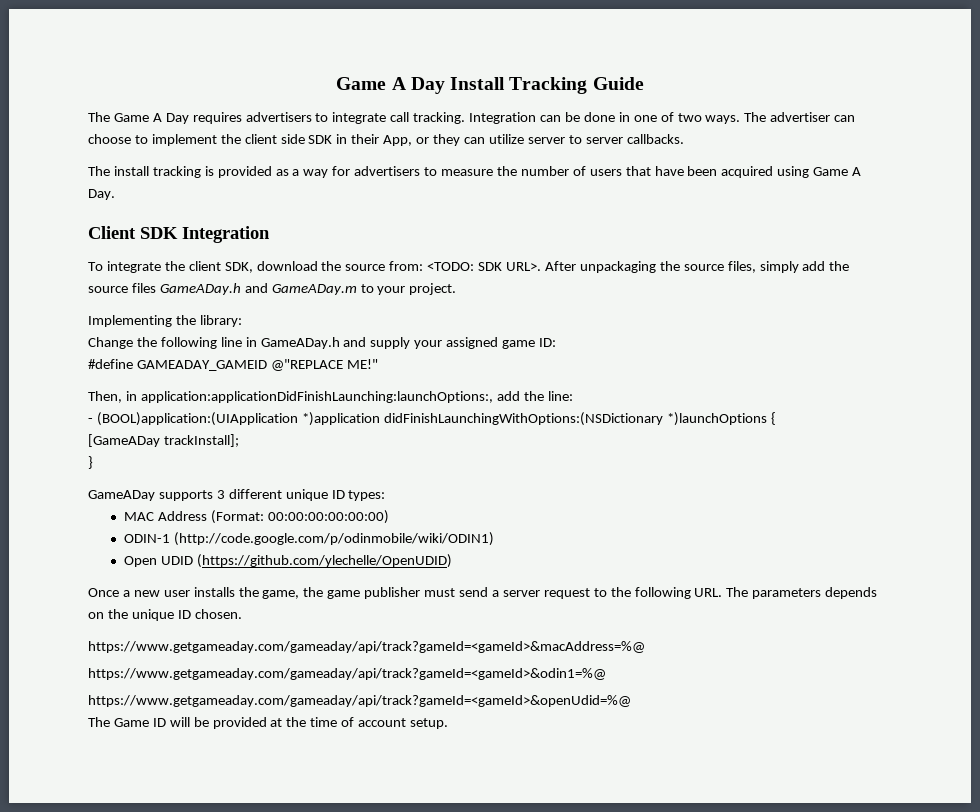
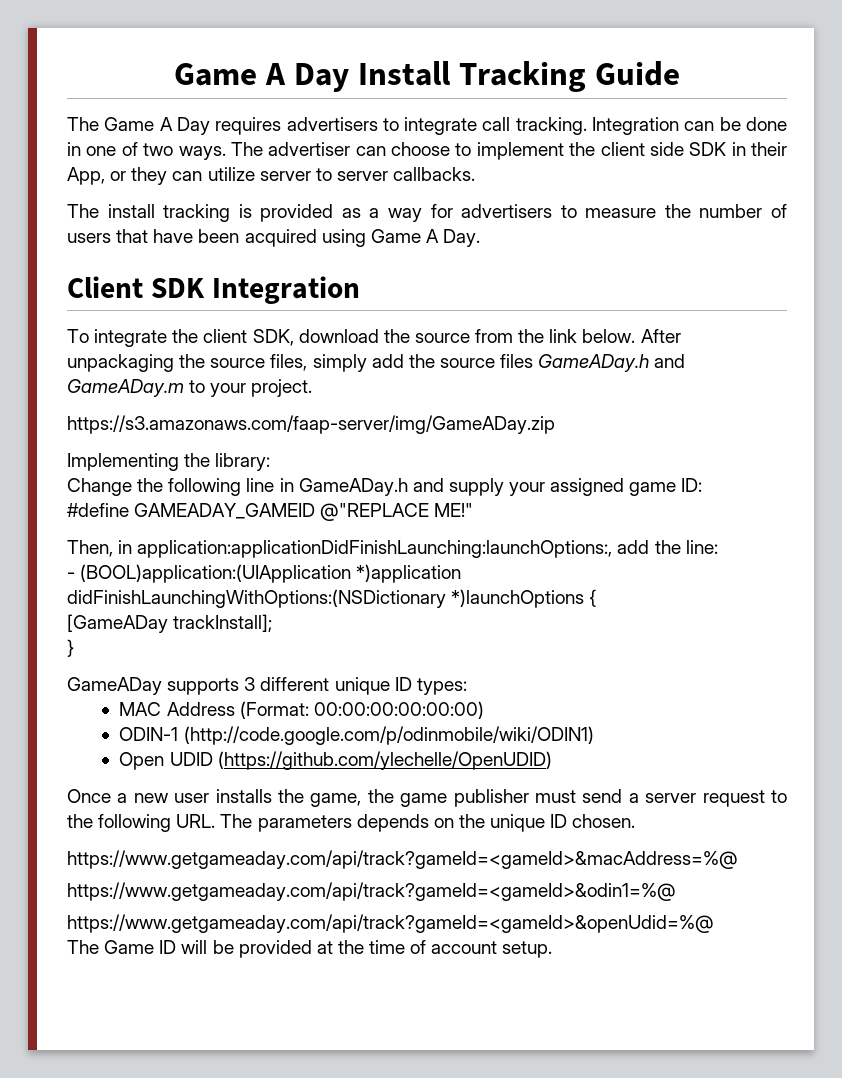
[389,261,542,271] from: <TODO: SDK URL>. -> [475,329,636,343] from the link below.
(457, 289) none -> [67,415,555,434] // https://s3.amazonaws.com/faap-server/img/GameADay.zip
[88,641,645,653] [88,668,606,680] [88,695,631,707] https://www.getgameaday.com/gameaday/api/track?gameId=<gameId>&macAddress=%@ // https://www.getgameaday.com/gameaday/api/track?gameId=<gameId>&odin1=%@ // https://www.getgameaday.com/gameaday/api/track?gameId=<gameId>&openUdid=%@ -> [67,850,738,869] [67,882,676,901] [67,914,714,933] https://www.getgameaday.com/api/track?gameId=<gameId>&macAddress=%@ // https://www.getgameaday.com/api/track?gameId=<gameId>&odin1=%@ // https://www.getgameaday.com/api/track?gameId=<gameId>&openUdid=%@

